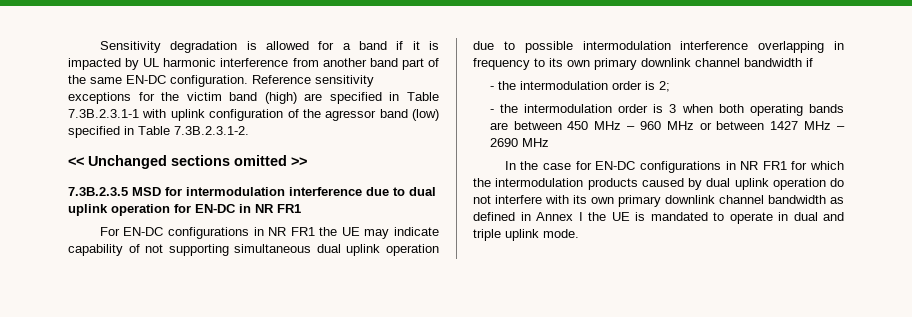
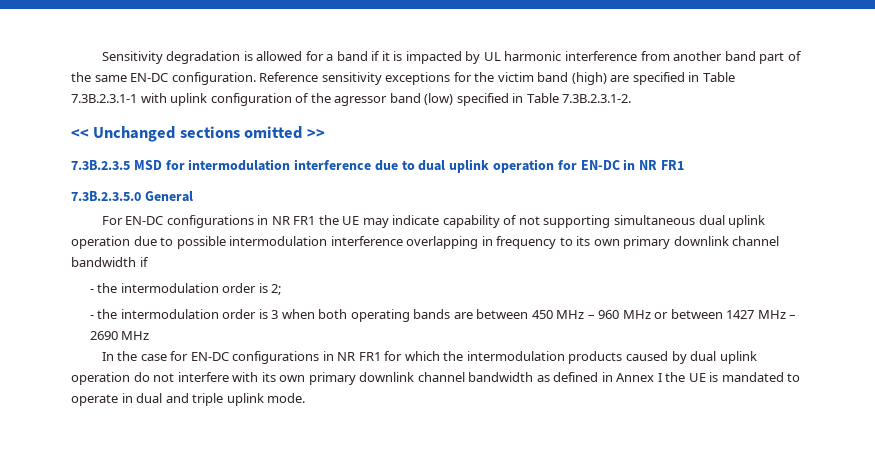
(301, 208) none -> [71,191,193,202] // 7.3B.2.3.5.0 General

